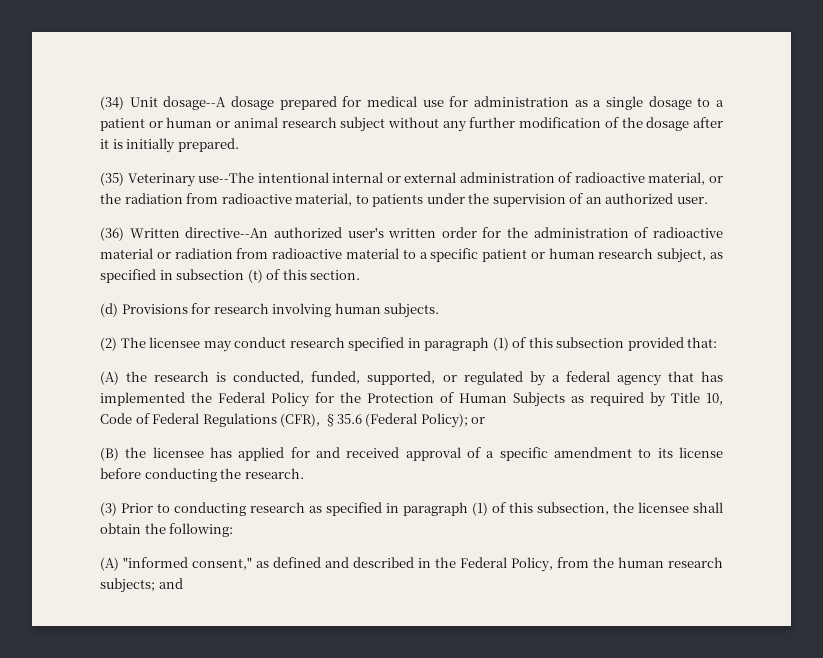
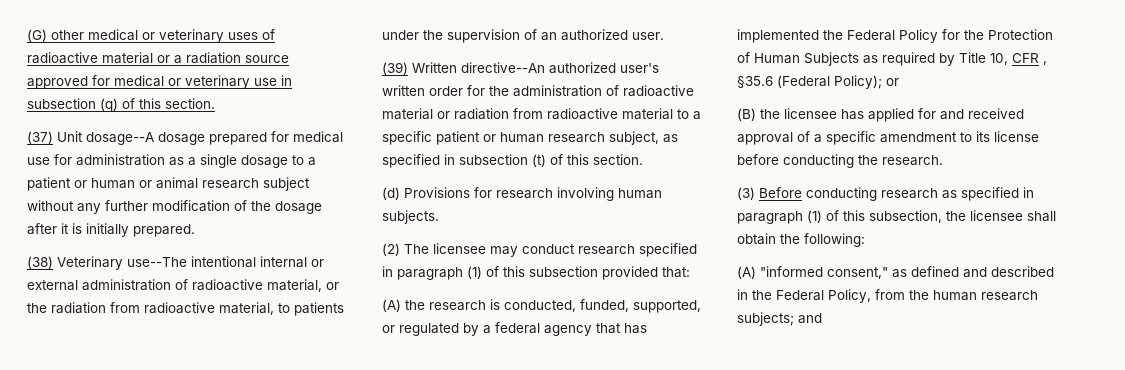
[100,96,124,110] (34) -> [27,29,275,43] [27,52,289,64] [27,75,292,89] [27,98,215,112] [27,131,53,144] (G) other medical or veterinary uses of radioactive material or a radiation source approved for medical or veterinary use in subsection (q) of this section. // (37)
[100,172,124,186] (35) -> [27,256,53,269] (38)
[100,227,124,241] (36) -> [382,62,408,75] (39)
[100,413,321,427] Code of Federal Regulations (CFR), -> [1012,53,1047,65] CFR ,
[121,503,170,513] Prior to -> [759,187,802,198] Before

